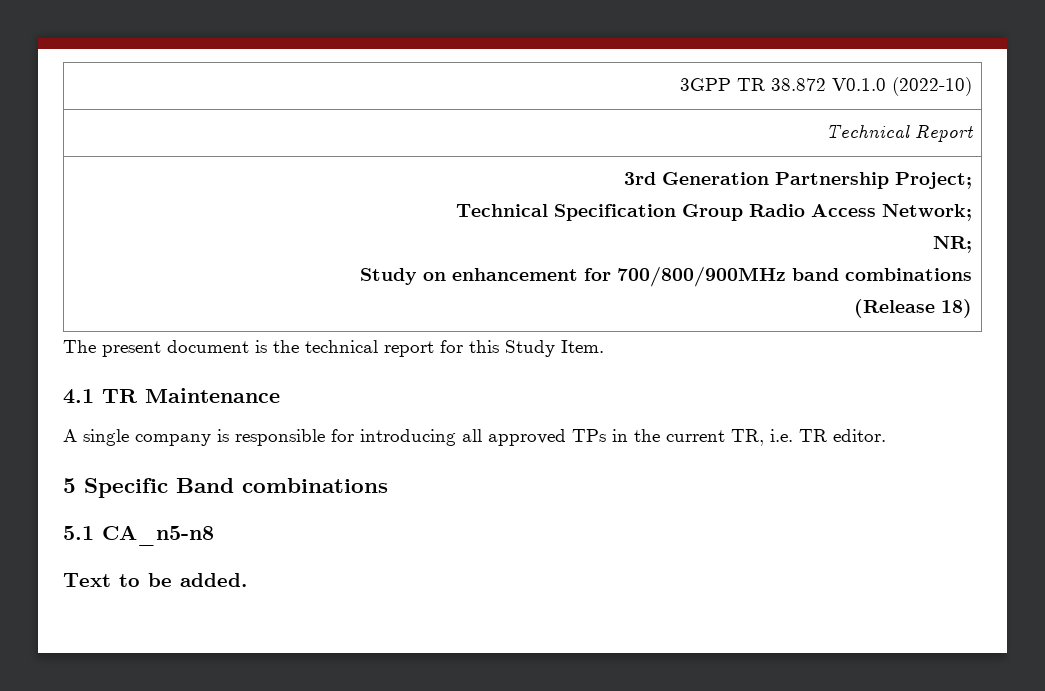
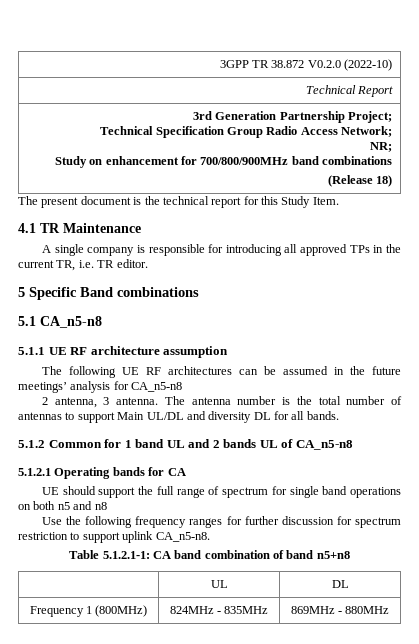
[832,78,887,91] V0.1.0 -> [307,60,341,68] V0.2.0
[63,573,247,587] Text to be added. -> [18,346,229,358] [41,366,401,378] [18,381,183,393] [41,396,403,408] [18,411,339,423] [18,439,353,450] [18,467,186,479] [41,486,401,498] [18,501,107,510] [41,516,401,528] [18,531,210,543] [69,550,350,559] [210,580,228,588] [331,580,349,588] [29,605,148,617] [169,606,269,614] [290,606,390,614] 5.1.1 UE RF architecture assumption // The following UE RF architectures can be assumed in the future meetings’ analysis for CA_n5-n8 // 2 antenna, 3 antenna. The antenna number is the total number of antennas to support Main UL/DL and diversity DL for all bands. // 5.1.2 Common for 1 band UL and 2 bands UL of CA_n5-n8 // 5.1.2.1 Operating bands for CA // UE should support the full range of spectrum for single band operations on both n5 and n8 // Use the following frequency ranges for further discussion for spectrum restriction to support uplink CA_n5-n8. // Table 5.1.2.1-1: CA band combination of band n5+n8 // | UL | DL // Frequency 1 (800MHz) | 824MHz - 835MHz | 869MHz - 880MHz

